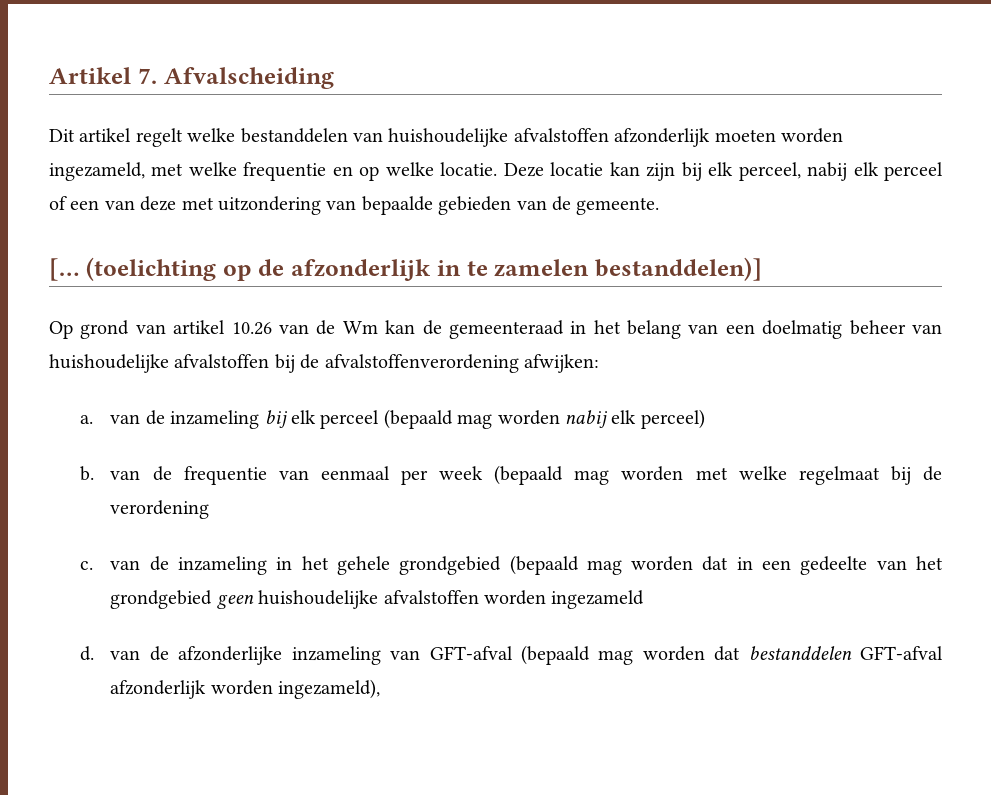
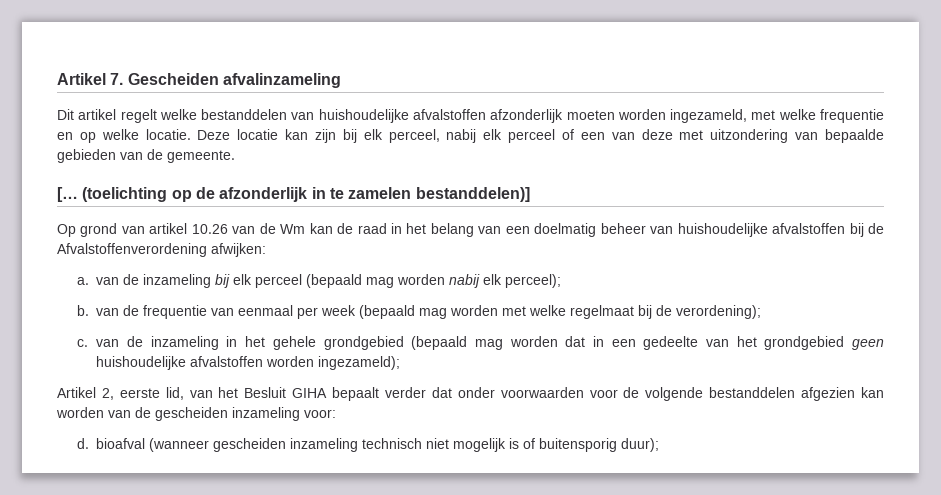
[163,67,334,89] Afvalscheiding -> [127,73,341,88] Gescheiden afvalinzameling
[448,320,564,339] gemeenteraad -> [357,223,387,234] raad
[324,354,519,373] afvalstoffenverordening -> [57,243,207,257] Afvalstoffenverordening
[640,409,705,429] perceel) -> [505,274,562,288] perceel);
[110,500,210,519] verordening -> [676,305,762,319] verordening);
[551,590,645,609] [79,645,943,665] [110,679,381,699] ingezameld // d. van de afzonderlijke inzameling van GFT-afval (bepaald mag worden dat bestanddelen GFT-afval afzonderlijk worden ingezameld), -> [318,356,401,370] [57,387,885,401] [56,407,336,421] [76,438,660,452] ingezameld); // Artikel 2, eerste lid, van het Besluit GIHA bepaalt verder dat onder voorwaarden voor de volgende bestanddelen afgezien kan worden van de gescheiden inzameling voor: // d. bioafval (wanneer gescheiden inzameling technisch niet mogelijk is of buitensporig duur);

